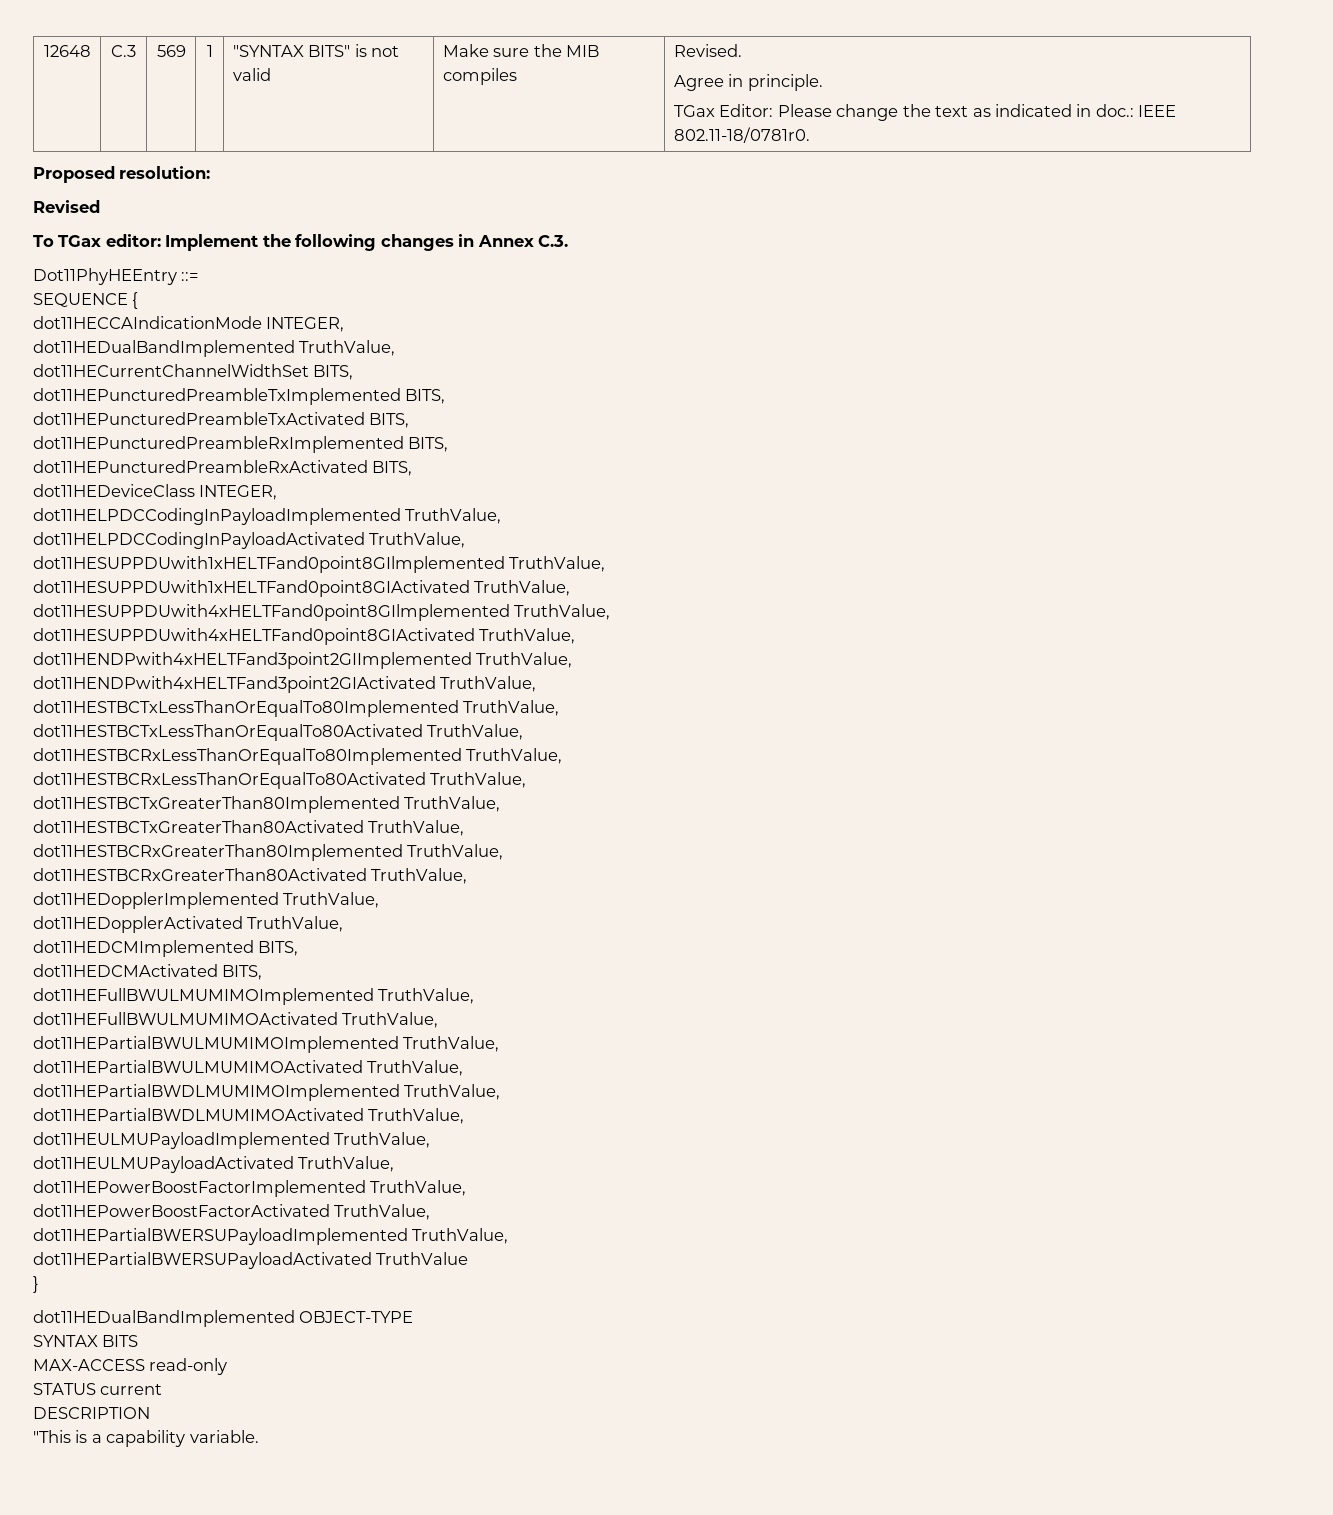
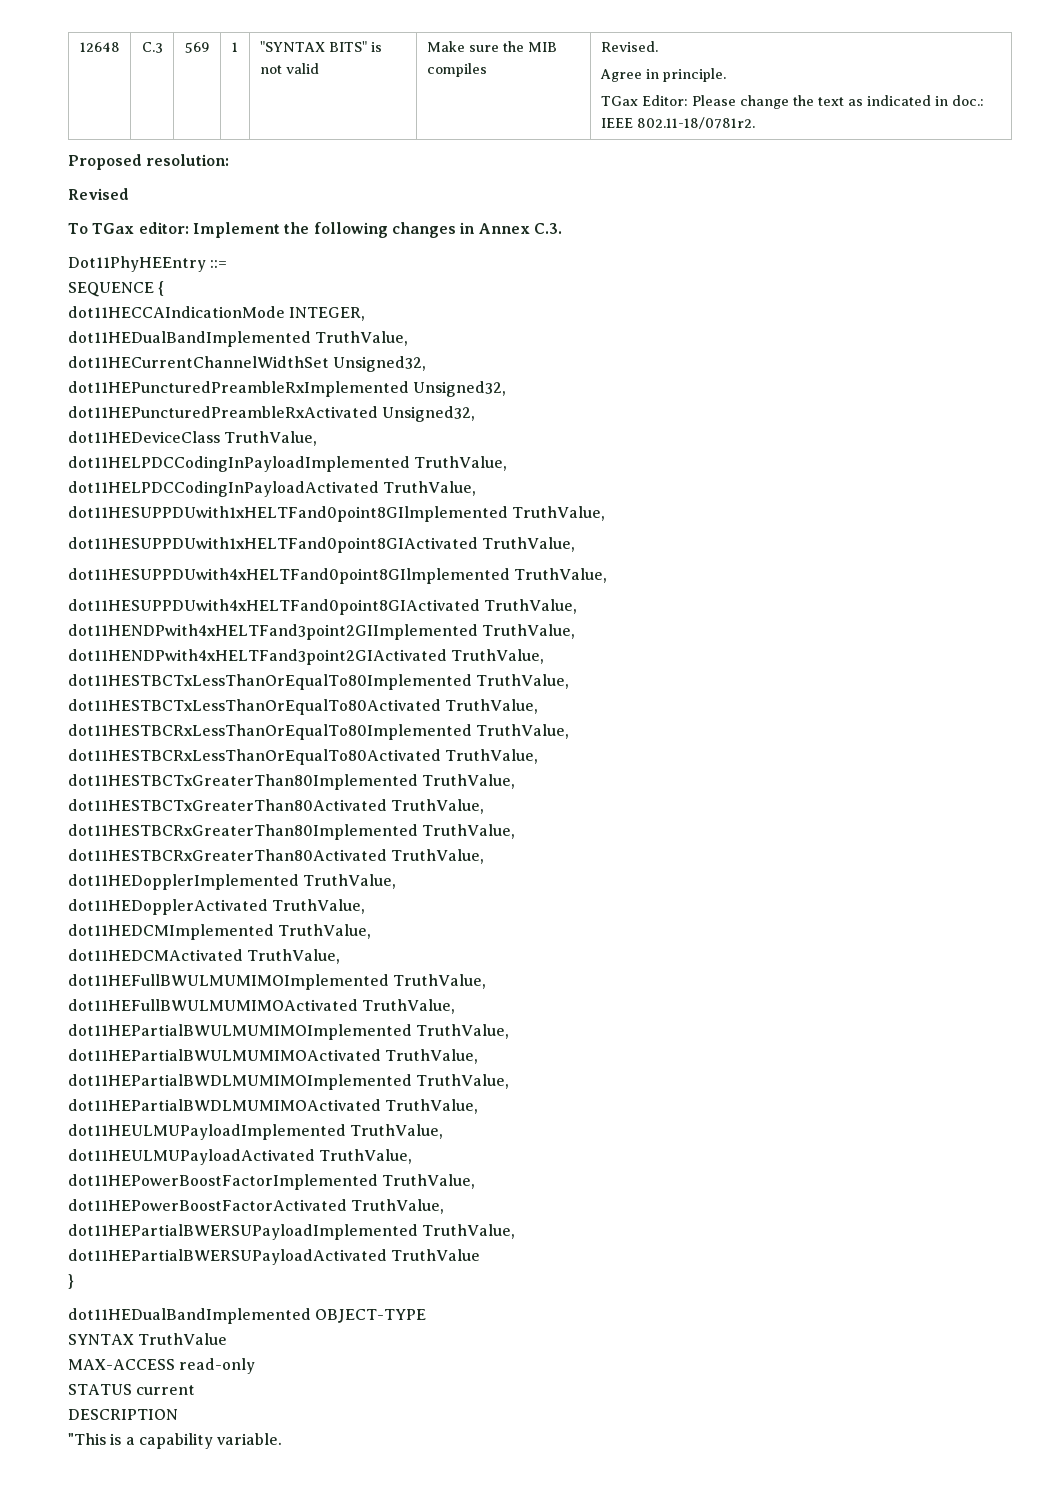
[673,127,810,143] 802.11-18/0781r0. -> [636,117,755,129] 802.11-18/0781r2.
[313,365,354,380] [33,388,446,405] [33,412,410,428] BITS, // dot11HEPuncturedPreambleTxImplemented BITS, // dot11HEPuncturedPreambleTxActivated BITS, -> [333,356,427,372] Unsigned32,
[408,437,449,452] BITS, -> [413,381,507,397] Unsigned32,
[372,461,413,476] BITS, -> [382,406,476,422] Unsigned32,
[199,485,278,500] INTEGER, -> [224,431,318,446] TruthValue,
[258,941,299,956] BITS, -> [278,924,372,939] TruthValue,
[222,965,263,980] BITS, -> [247,949,341,964] TruthValue,
[102,1335,139,1347] BITS -> [138,1333,228,1345] TruthValue

